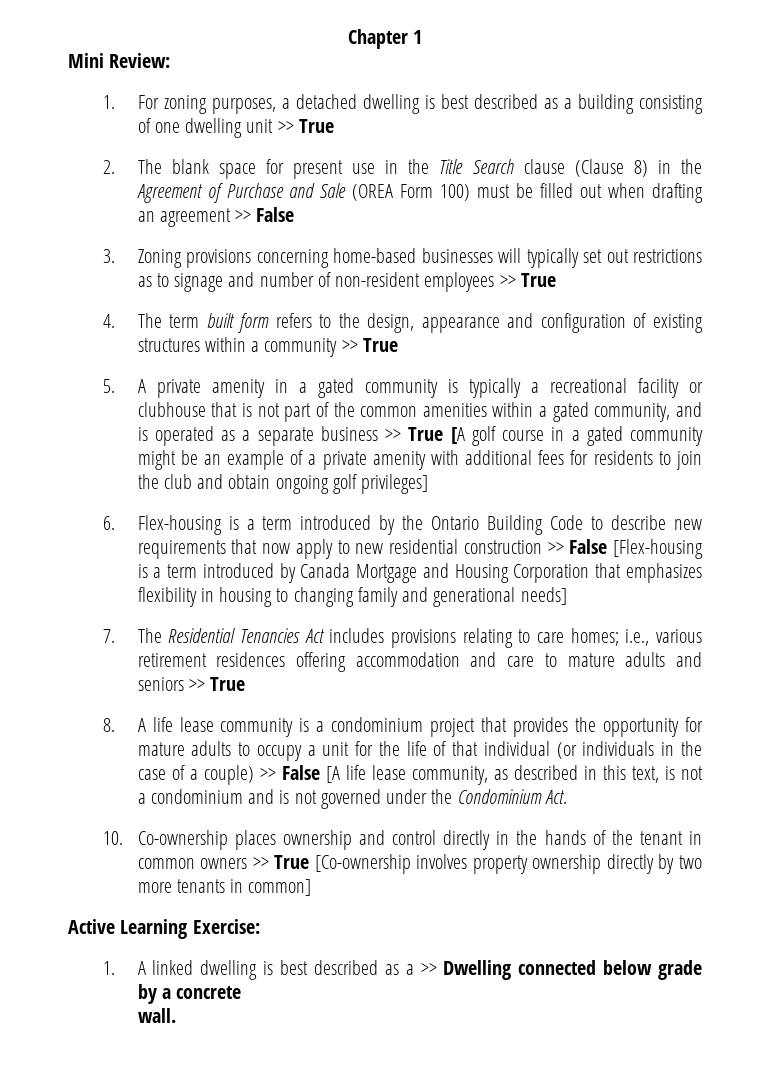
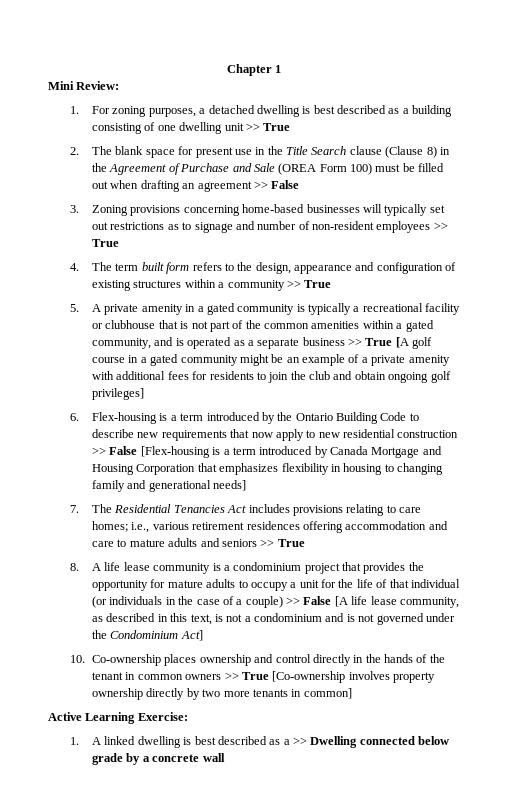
[545,790,568,804] Act. -> [180,630,203,641] Act]
[137,1008,176,1023] // wall. -> [202,753,225,762] wall

